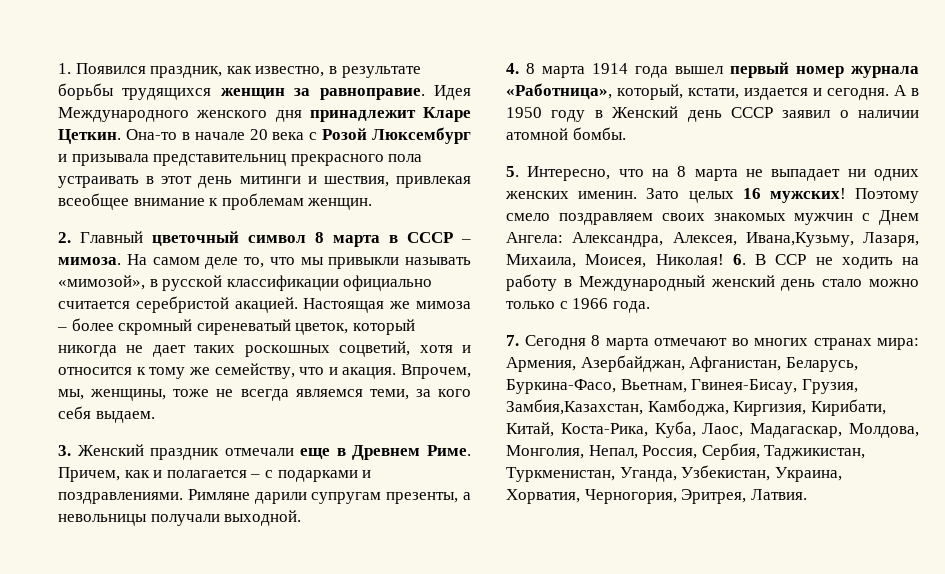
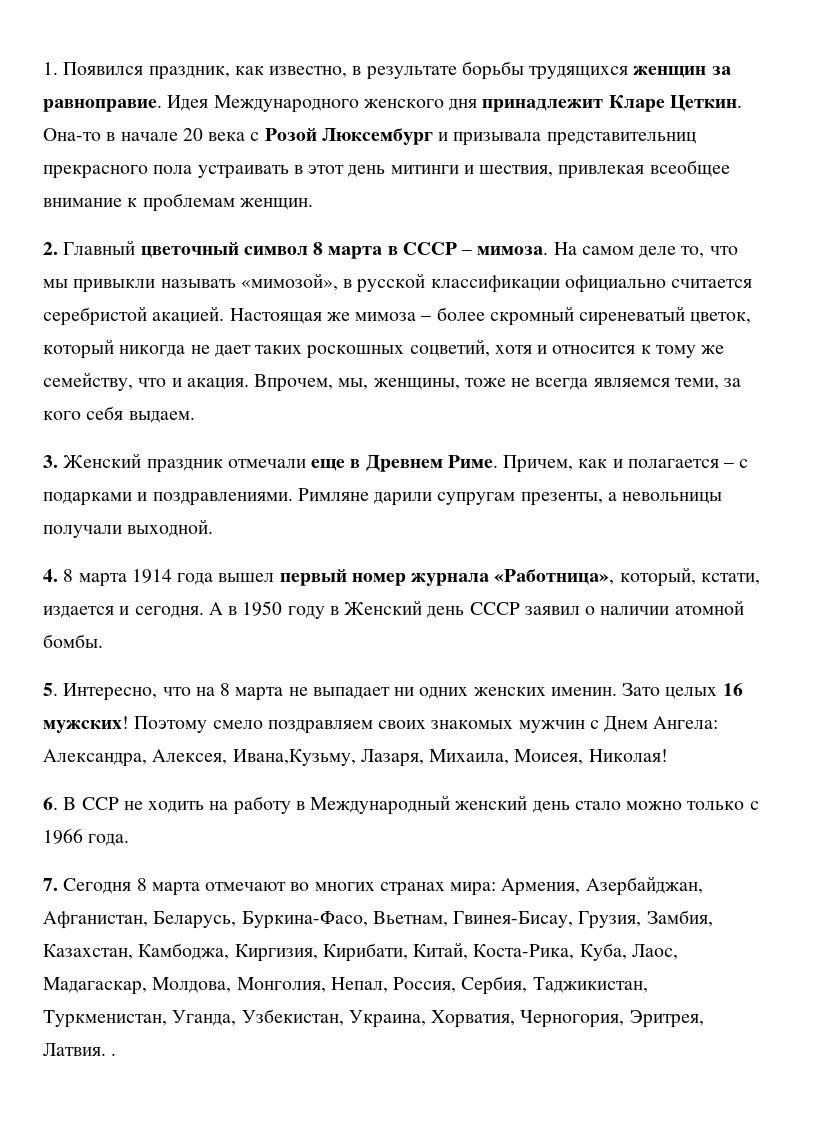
(724, 259) none -> (668, 755) //
[506,399,643,415] Замбия,Казахстан, -> [646,910,713,927] [43,944,133,960] Замбия, Казахстан,
(807, 494) none -> [111,1053,117,1056] .

